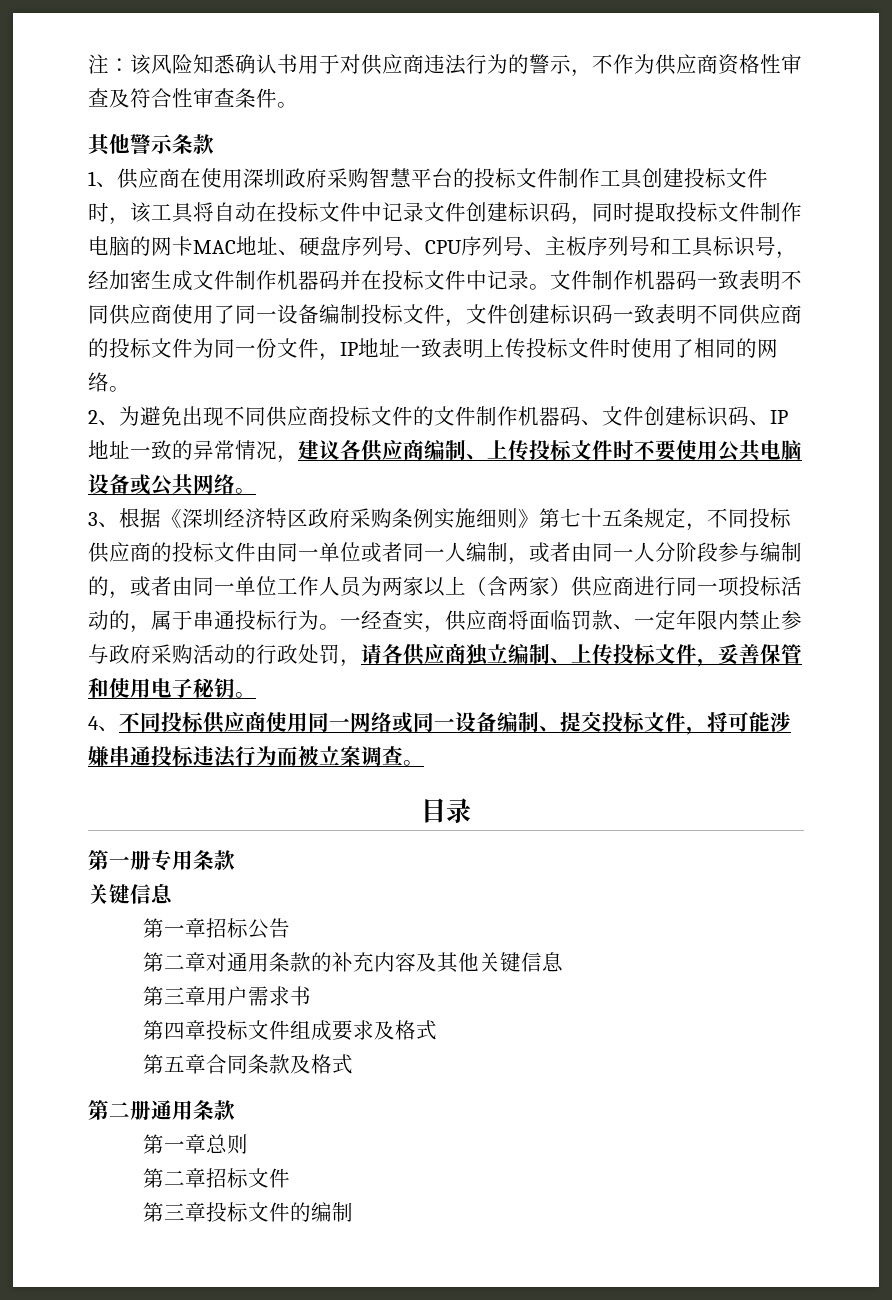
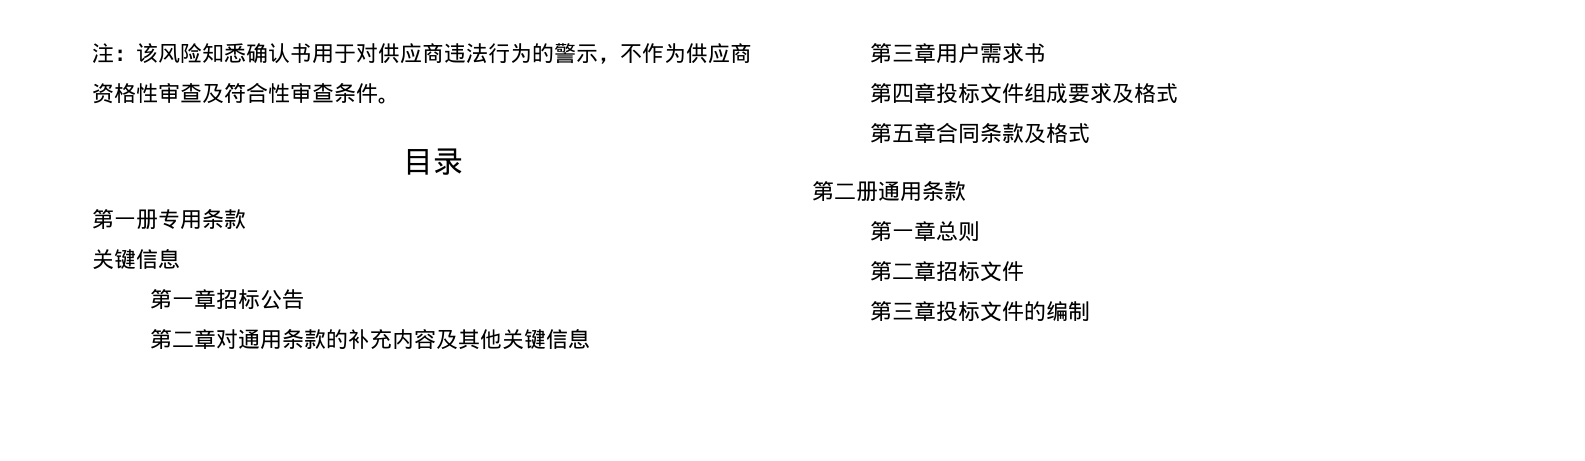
[88,133,214,156] [88,168,768,189] [88,202,802,225] [88,236,797,259] [88,270,802,291] [88,304,802,327] [88,338,778,361] [88,372,130,392] [88,406,788,427] [88,439,802,463] [88,474,256,496] [88,508,792,531] [88,542,802,565] [88,576,802,599] [88,610,802,633] [88,643,802,667] [88,678,256,698] [88,711,791,735] [88,746,424,768] // 其他警示条款 // 1、供应商在使用深圳政府采购智慧平台的投标文件制作工具创建投标文件时，该工具将自动在投标文件中记录文件创建标识码，同时提取投标文件制作电脑的网卡MAC地址、硬盘序列号、CPU序列号、主板序列号和工具标识号，经加密生成文件制作机器码并在投标文件中记录。文件制作机器码一致表明不同供应商使用了同一设备编制投标文件，文件创建标识码一致表明不同供应商的投标文件为同一份文件，IP地址一致表明上传投标文件时使用了相同的网络。 // 2、为避免出现不同供应商投标文件的文件制作机器码、文件创建标识码、IP地址一致的异常情况，建议各供应商编制、上传投标文件时不要使用公共电脑设备或公共网络。 // 3、根据《深圳经济特区政府采购条例实施细则》第七十五条规定，不同投标供应商的投标文件由同一单位或者同一人编制，或者由同一人分阶段参与编制的，或者由同一单位工作人员为两家以上（含两家）供应商进行同一项投标活动的，属于串通投标行为。一经查实，供应商将面临罚款、一定年限内禁止参与政府采购活动的行政处罚，请各供应商独立编制、上传投标文件，妥善保管和使用电子秘钥。 // 4、不同投标供应商使用同一网络或同一设备编制、提交投标文件，将可能涉嫌串通投标违法行为而被立案调查。 -> (400, 100) none

